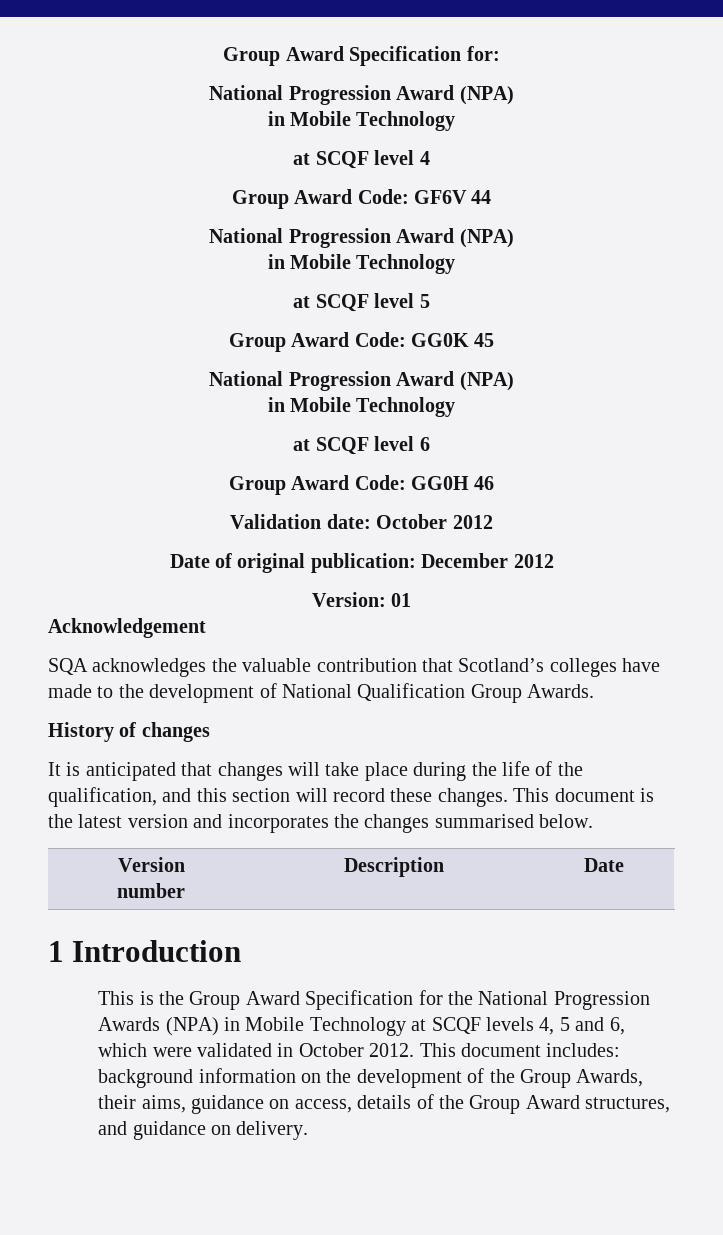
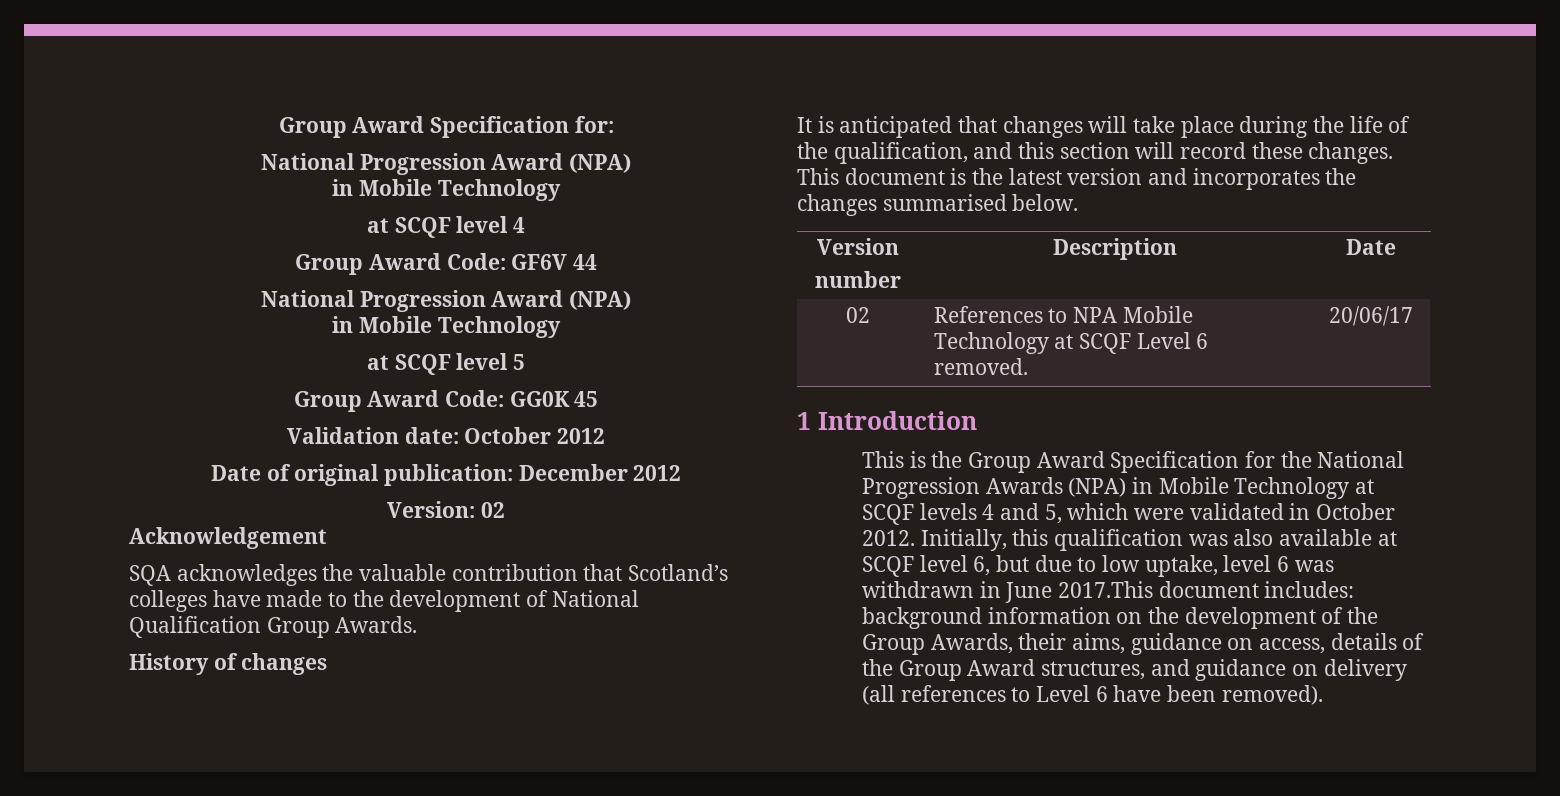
[209,371,514,391] [267,397,456,417] [293,436,430,455] [228,475,495,495] // National Progression Award (NPA) // in Mobile Technology // at SCQF level 6 // Group Award Code: GG0H 46 -> (599, 399) none
[391,593,412,607] 01 -> [480,502,505,518] 02
(624, 865) none -> [845,307,870,323] [933,306,1193,323] [933,332,1209,354] [933,358,1028,375] [1329,306,1413,326] // 02 | References to NPA Mobile Technology at SCQF Level 6 removed. | 20/06/17
[539,1017,625,1035] 4, 5 and 6, -> [982,503,1062,524] 4 and 5,
[419,1043,456,1057] This -> [920,529,1397,551] [862,555,1334,577] [862,581,1154,603] Initially, this qualification was also available at SCQF level 6, but due to low uptake, level 6 was withdrawn in June 2017.This
[236,1121,309,1140] delivery. -> [1323,659,1407,681] [862,685,1323,705] delivery (all references to Level 6 have been removed).

